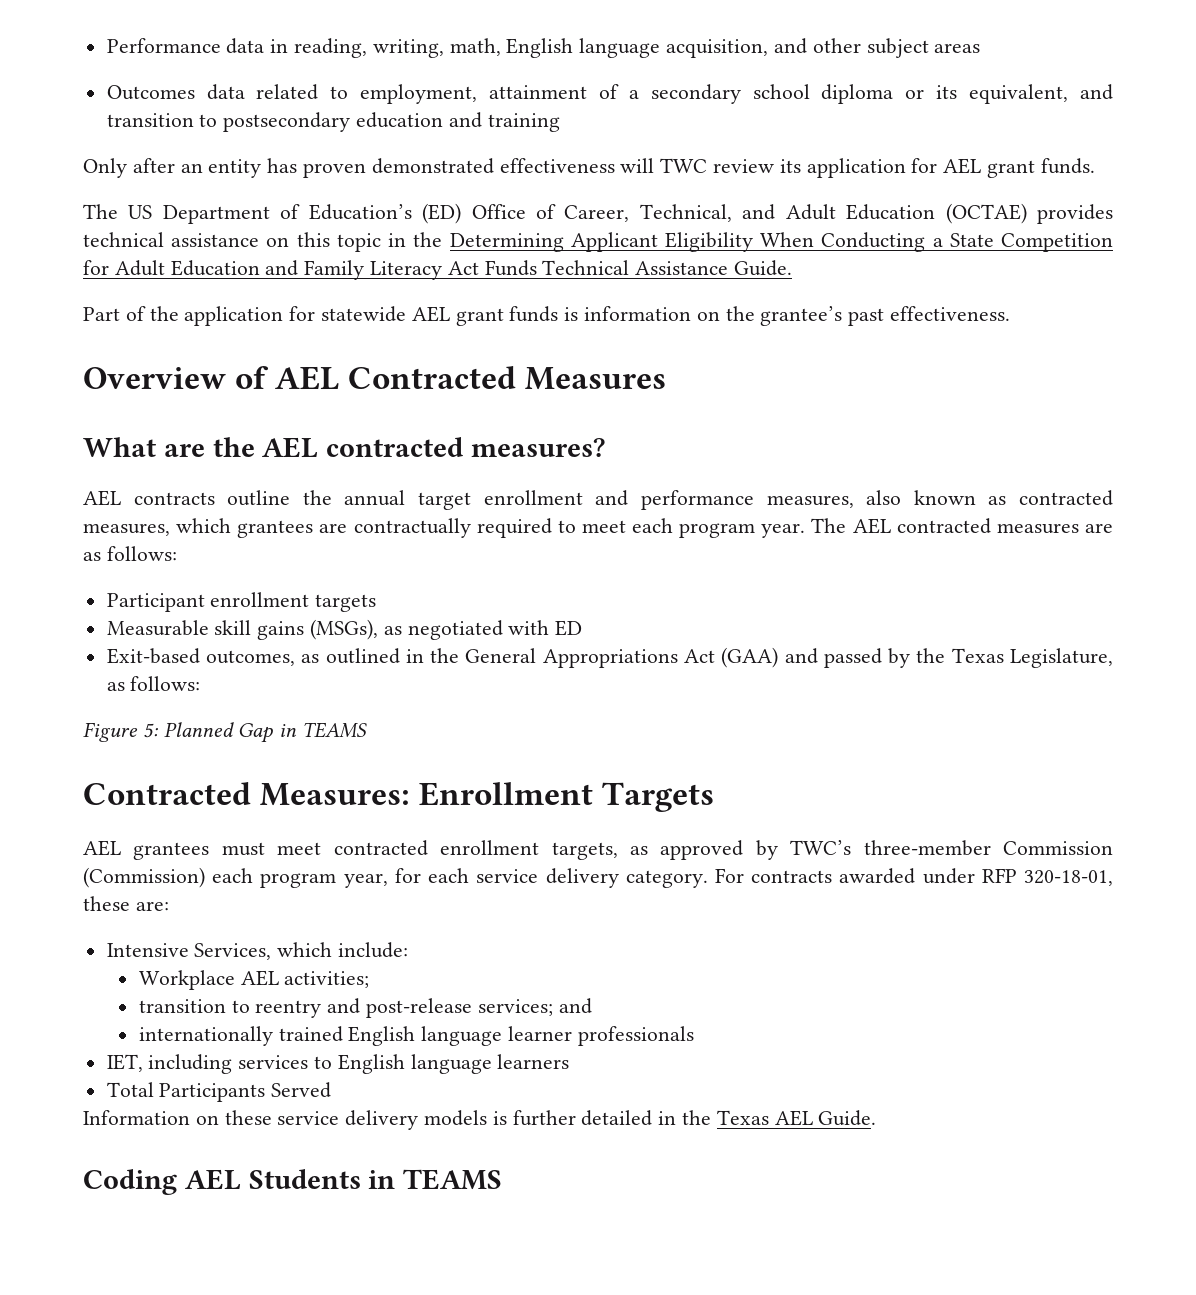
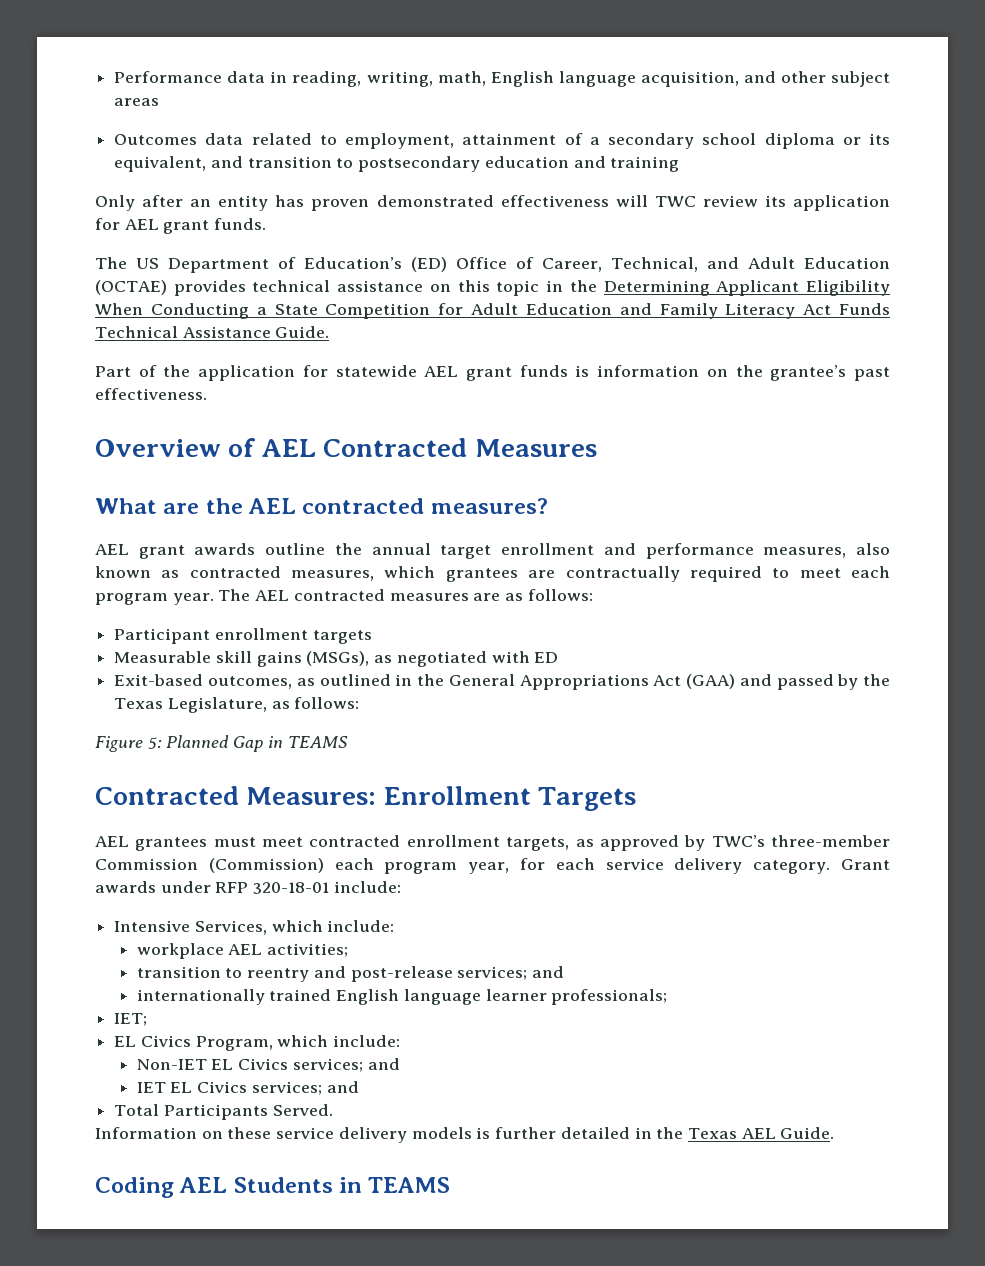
[133,492,215,505] contracts -> [138,543,256,559] grant awards
[714,868,1113,886] [83,896,169,911] For contracts awarded under RFP 320-18-01, these are: -> [841,859,890,870] [95,881,401,894] Grant awards under RFP 320-18-01 include:
[138,970,235,990] Workplace -> [136,943,224,959] workplace
[577,1026,694,1046] [106,1054,570,1074] professionals // IET, including services to English language learners -> [551,989,668,1005] [114,1013,148,1026] [114,1035,401,1051] [136,1058,400,1072] [136,1081,359,1095] professionals; // IET; // EL Civics Program, which include: // Non-IET EL Civics services; and // IET EL Civics services; and
[271,1082,332,1098] Served -> [272,1104,333,1116] Served.

